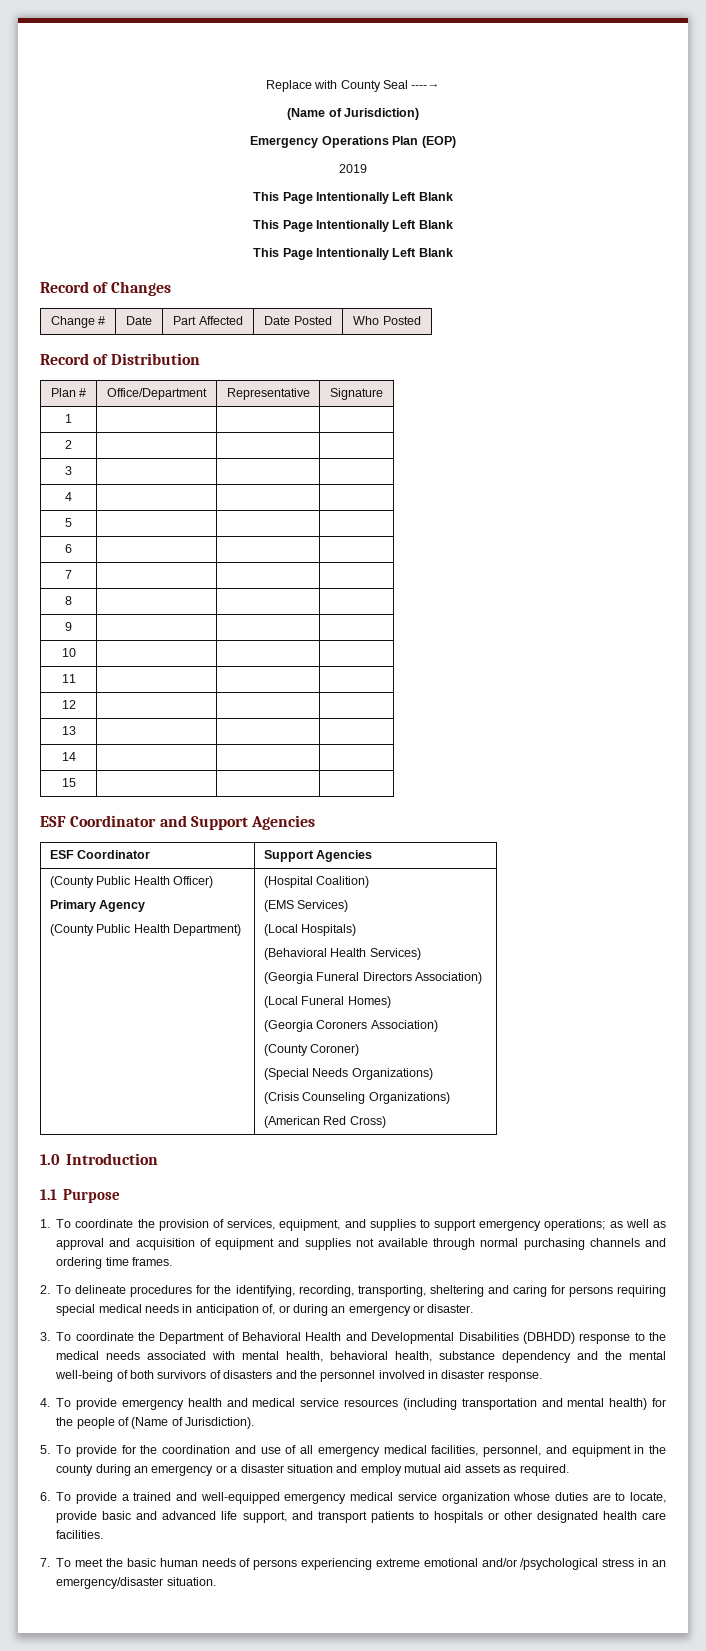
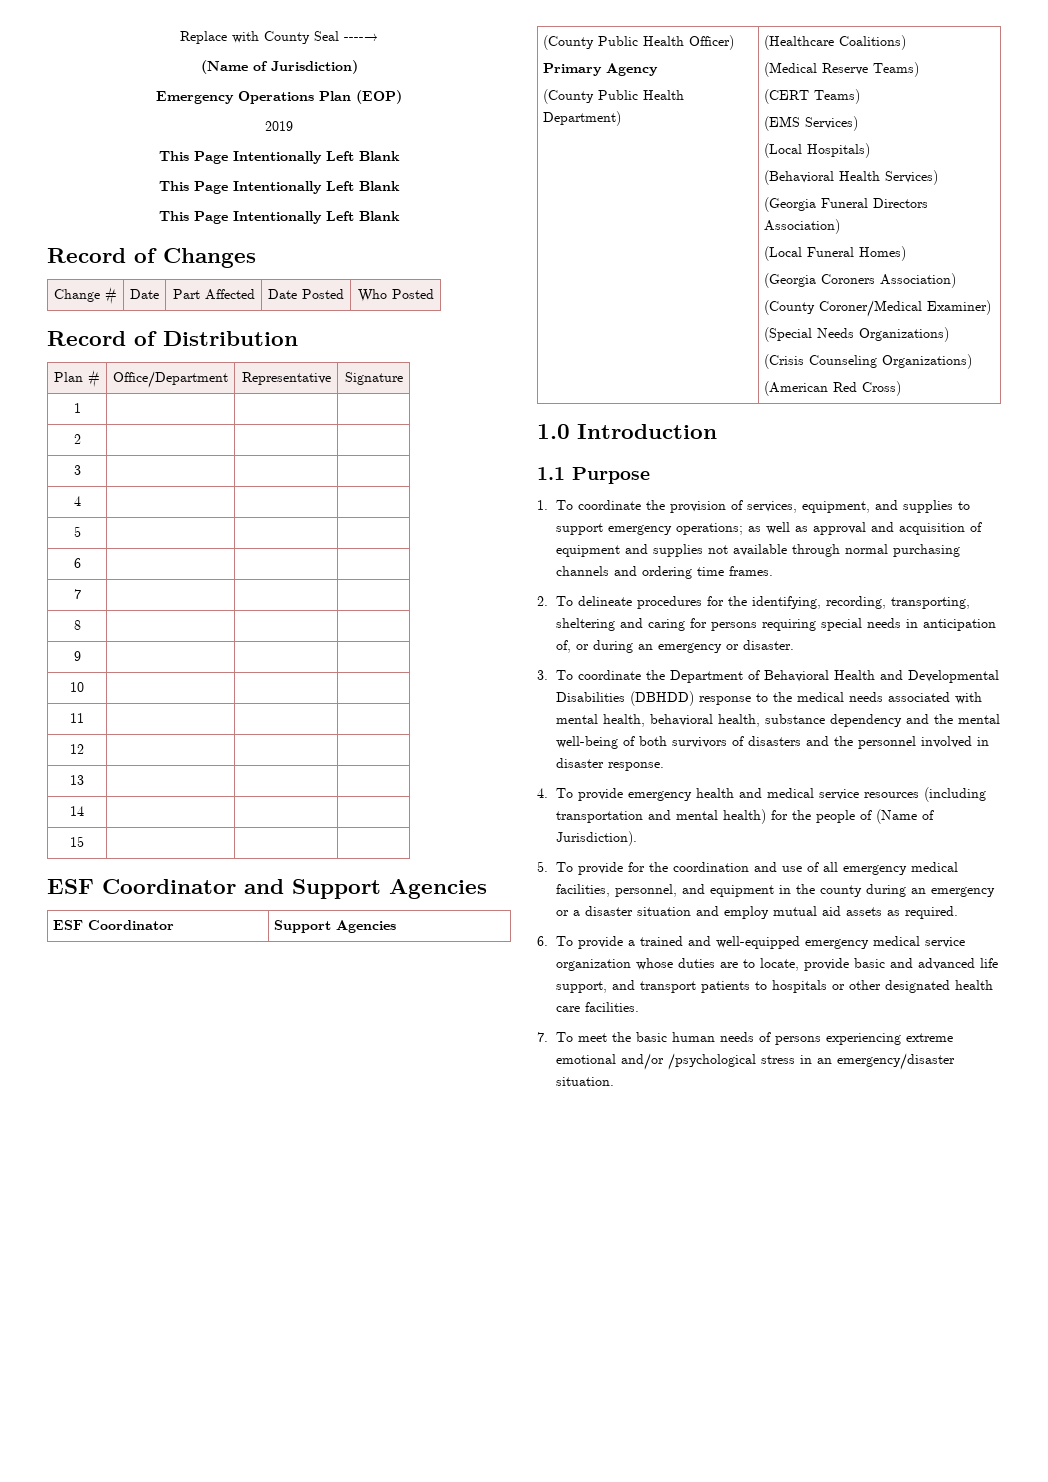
[263,876,370,888] (Hospital Coalition) -> [764,35,907,50] [764,62,920,77] [764,89,861,104] (Healthcare Coalitions) // (Medical Reserve Teams) // (CERT Teams)
[310,1044,360,1056] Coroner) -> [819,300,992,317] Coroner/Medical Examiner)
[98,1304,142,1313] medical -> (863, 624) none

